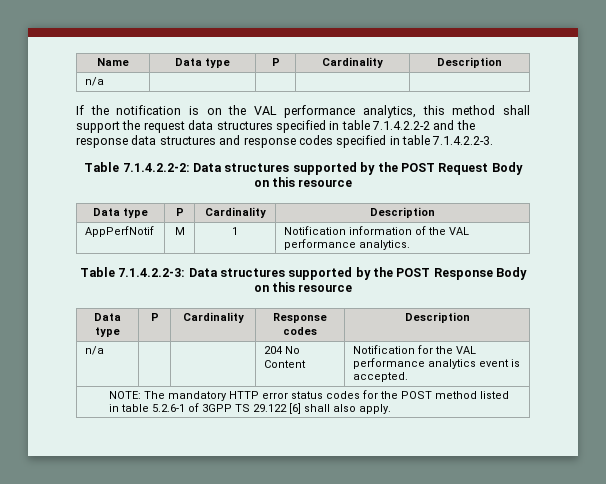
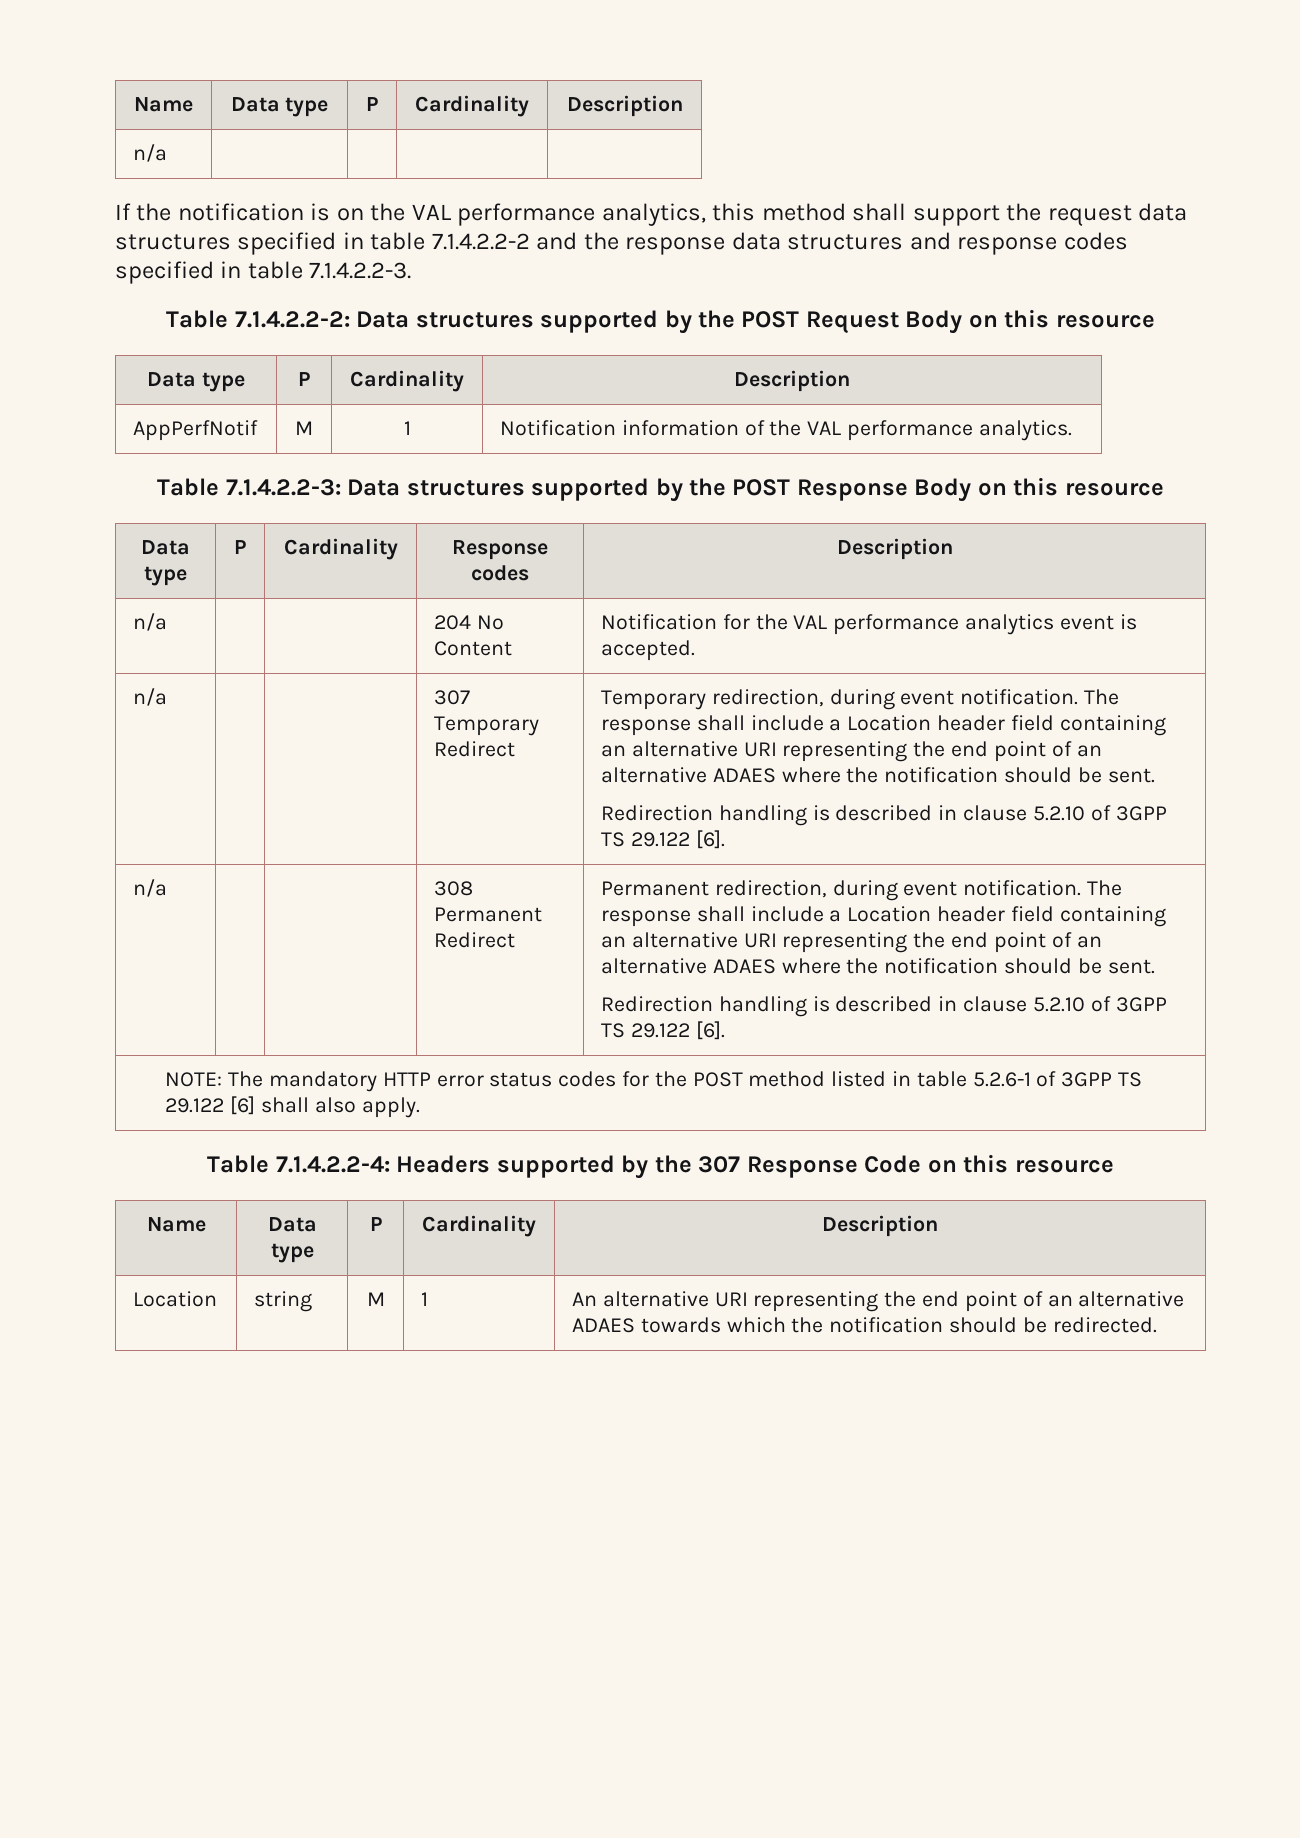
(409, 377) none -> [133,688,168,706] [434,690,471,705] [434,716,540,736] [434,741,516,757] [601,689,1120,710] [601,715,1166,736] [601,741,1102,762] [601,767,1155,783] [601,805,1167,826] [601,830,725,849] [133,879,168,897] [434,881,474,896] [434,907,543,922] [434,932,516,948] [601,880,1123,901] [601,906,1166,927] [601,932,1102,953] [601,958,1155,974] [601,996,1167,1017] [601,1021,725,1040] // n/a | | | 307 Temporary Redirect | Temporary redirection, during event notification. The response shall include a Location header field containing an alternative URI representing the end point of an alternative ADAES where the notification should be sent. // Redirection handling is described in clause 5.2.10 of 3GPP TS 29.122 [6]. // n/a | | | 308 Permanent Redirect | Permanent redirection, during event notification. The response shall include a Location header field containing an alternative URI representing the end point of an alternative ADAES where the notification should be sent. // Redirection handling is described in clause 5.2.10 of 3GPP TS 29.122 [6].
(391, 409) none -> [207,1154,1114,1179] [146,1217,206,1232] [267,1217,317,1232] [270,1243,314,1263] [369,1217,382,1231] [422,1215,536,1237] [822,1215,938,1237] [133,1291,218,1307] [254,1291,313,1312] [366,1292,385,1306] [421,1292,429,1306] [572,1291,1185,1312] [572,1317,1157,1333] // Table 7.1.4.2.2-4: Headers supported by the 307 Response Code on this resource // Name | Data type | P | Cardinality | Description // Location | string | M | 1 | An alternative URI representing the end point of an alternative ADAES towards which the notification should be redirected.

